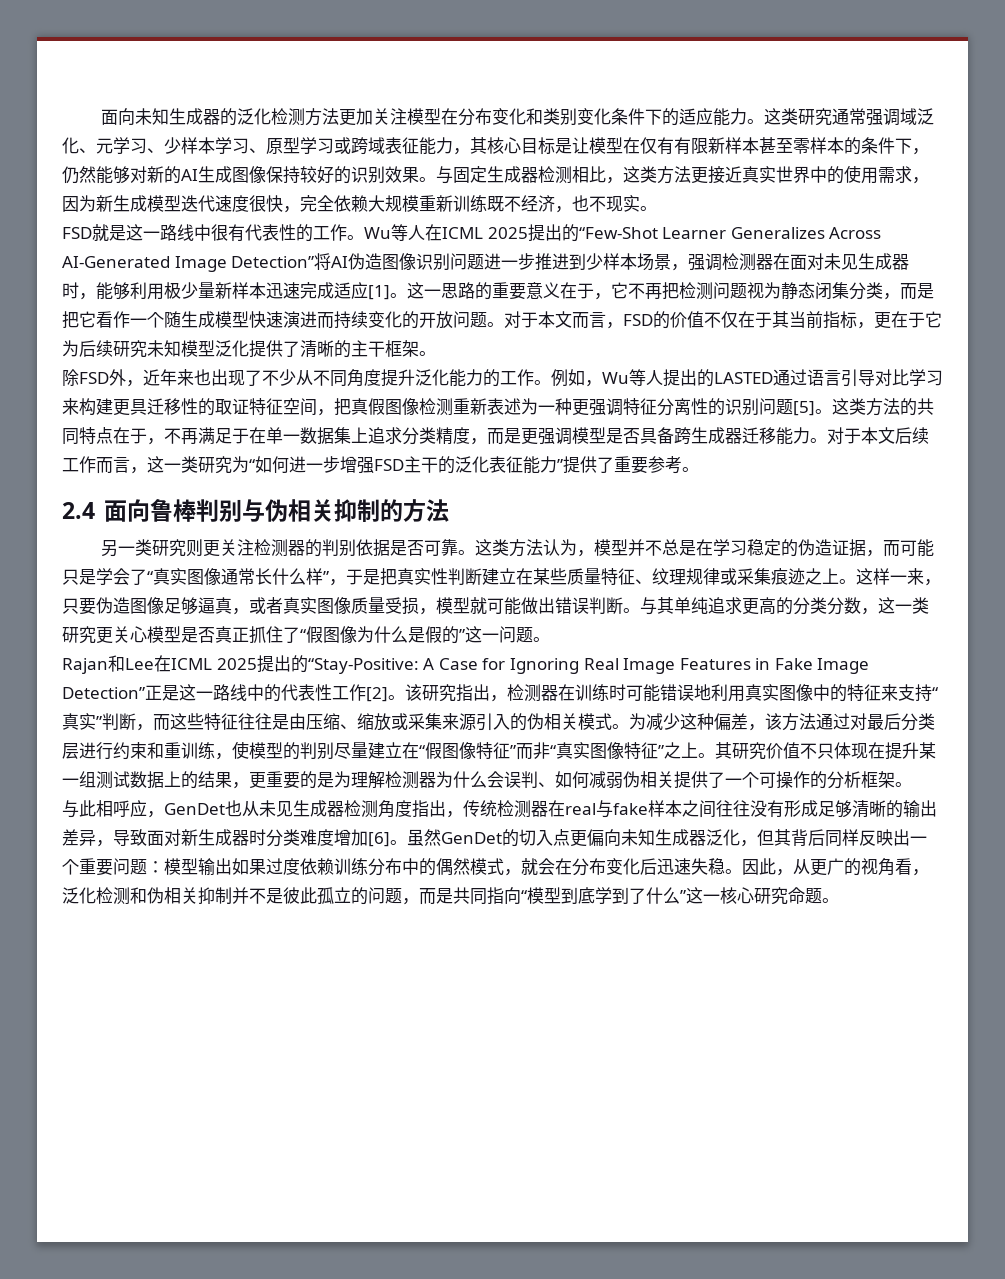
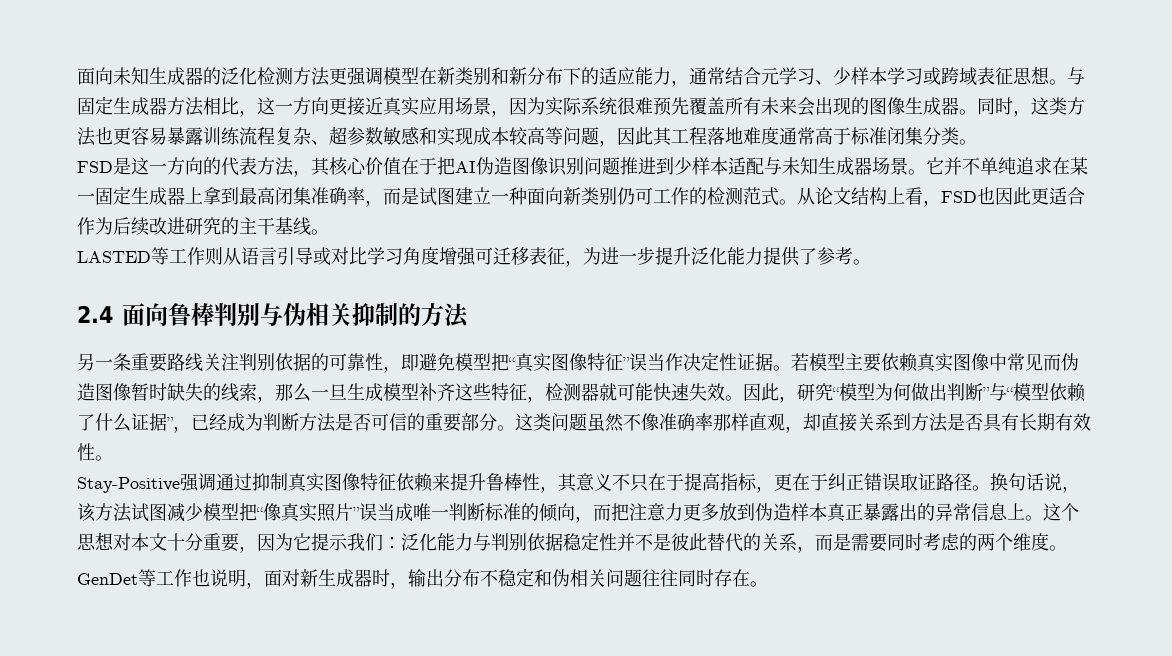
[356,108,935,126] [62,137,96,154] 加关注模型在分布变化和类别变化条件下的适应能力。这类研究通常强调域泛化、 -> [347,67,761,87] 强调模型在新类别和新分布下的适应能力，通常结合
[249,137,929,155] [62,166,419,184] 、原型学习或跨域表征能力，其核心目标是让模型在仅有有限新样本甚至零样本的条件下，仍然能够对新的AI生成图像保持较好的识别效果 -> [923,66,1050,86] 或跨域表征思想
[538,166,572,184] 检测 -> [167,97,204,116] 方法
[640,165,929,184] [62,195,657,213] [62,224,882,242] [62,253,332,272] 类方法更接近真实世界中的使用需求，因为新生成模型迭代速度很快，完全依赖大规模重新训练既不经济，也不现实。 // FSD就是这一路线中很有代表性的工作。Wu等人在ICML 2025提出的“Few-Shot Learner Generalizes Across AI-Generated Image Detection”将 -> [275,97,1085,117] [77,126,977,147] [77,157,455,177] 一方向更接近真实应用场景，因为实际系统很难预先覆盖所有未来会出现的图像生成器。同时，这类方法也更容易暴露训练流程复杂、超参数敏感和实现成本较高等问题，因此其工程落地难度通常高于标准闭集分类。 // FSD是这一方向的代表方法，其核心价值在于把
[484,253,536,270] 进一步 -> (620, 166) none
[637,253,910,271] [62,282,934,300] [62,311,942,329] [62,340,436,358] [62,369,943,387] [62,398,934,416] [62,427,929,445] [62,456,648,474] 场景，强调检测器在面对未见生成器时，能够利用极少量新样本迅速完成适应[1]。这一思路的重要意义在于，它不再把检测问题视为静态闭集分类，而是把它看作一个随生成模型快速演进而持续变化的开放问题。对于本文而言，FSD的价值不仅在于其当前指标，更在于它为后续研究未知模型泛化提供了清晰的主干框架。 // 除FSD外，近年来也出现了不少从不同角度提升泛化能力的工作。例如，Wu等人提出的LASTED通过语言引导对比学习来构建更具迁移性的取证特征空间，把真假图像检测重新表述为一种更强调特征分离性的识别问题[5]。这类方法的共同特点在于，不再满足于在单一数据集上追求分类精度，而是更强调模型是否具备跨生成器迁移能力。对于本文后续工作而言，这一类研究为“如何进一步增强FSD主干的泛化表征能力”提供了重要 -> [728,157,1088,175] [77,186,1085,207] [77,217,329,236] [77,247,817,267] 适配与未知生成器场景。它并不单纯追求在某一固定生成器上拿到最高闭集准确率，而是试图建立一种面向新类别仍可工作的检测范式。从论文结构上看，FSD也因此更适合作为后续改进研究的主干基线。 // LASTED等工作则从语言引导或对比学习角度增强可迁移表征，为进一步提升泛化能力提供了
[135,539,935,557] [62,568,941,586] [62,597,929,615] [62,626,550,644] [62,655,870,674] [62,684,938,702] [62,713,935,731] [62,741,550,760] 类研究则更关注检测器的判别依据是否可靠。这类方法认为，模型并不总是在学习稳定的伪造证据，而可能只是学会了“真实图像通常长什么样”，于是把真实性判断建立在某些质量特征、纹理规律或采集痕迹之上。这样一来，只要伪造图像足够逼真，或者真实图像质量受损，模型就可能做出错误判断。与其单纯追求更高的分类分数，这一类研究更关心模型是否真正抓住了“假图像为什么是假的”这一问题。 // Rajan和Lee在ICML 2025提出的“Stay-Positive: A Case for Ignoring Real Image Features in Fake Image Detection”正是这一路线中的代表性工作[2]。该研究指出，检测器在训练时可能错误地利用真实图像中的特征来支持“真实”判断，而这些特征往往是由压缩、缩放或采集来源引入的伪相关模式。为减少这种偏差，该方法通过对最后分类层进行约束和重训练，使模型的判别尽量建立在“假图像特征”而非 -> [113,353,509,373] 条重要路线关注判别依据的可靠性，即避免模型把
[664,742,936,760] [62,771,912,789] [62,800,937,818] [62,829,927,847] [62,858,929,876] [62,887,822,905] 之上。其研究价值不只体现在提升某一组测试数据上的结果，更重要的是为理解检测器为什么会误判、如何减弱伪相关提供了一个可操作的分析框架。 // 与此相呼应，GenDet也从未见生成器检测角度指出，传统检测器在real与fake样本之间往往没有形成足够清晰的输出差异，导致面对新生成器时分类难度增加[6]。虽然GenDet的切入点更偏向未知生成器泛化，但其背后同样反映出一个重要问题：模型输出如果过度依赖训练分布中的偶然模式，就会在分布变化后迅速失稳。因此，从更广的视角看，泛化检测和伪相关抑制并不是彼此孤立的问题，而是共同指向“模型到底学到了什么”这一核心研究命题 -> [629,352,1079,372] [77,383,1086,403] [77,413,1091,433] [77,443,113,461] [77,473,1080,493] [77,503,1079,523] [77,532,1067,553] [77,568,750,589] 误当作决定性证据。若模型主要依赖真实图像中常见而伪造图像暂时缺失的线索，那么一旦生成模型补齐这些特征，检测器就可能快速失效。因此，研究“模型为何做出判断”与“模型依赖了什么证据”，已经成为判断方法是否可信的重要部分。这类问题虽然不像准确率那样直观，却直接关系到方法是否具有长期有效性。 // Stay-Positive强调通过抑制真实图像特征依赖来提升鲁棒性，其意义不只在于提高指标，更在于纠正错误取证路径。换句话说，该方法试图减少模型把“像真实照片”误当成唯一判断标准的倾向，而把注意力更多放到伪造样本真正暴露出的异常信息上。这个思想对本文十分重要，因为它提示我们：泛化能力与判别依据稳定性并不是彼此替代的关系，而是需要同时考虑的两个维度。 // GenDet等工作也说明，面对新生成器时，输出分布不稳定和伪相关问题往往同时存在

